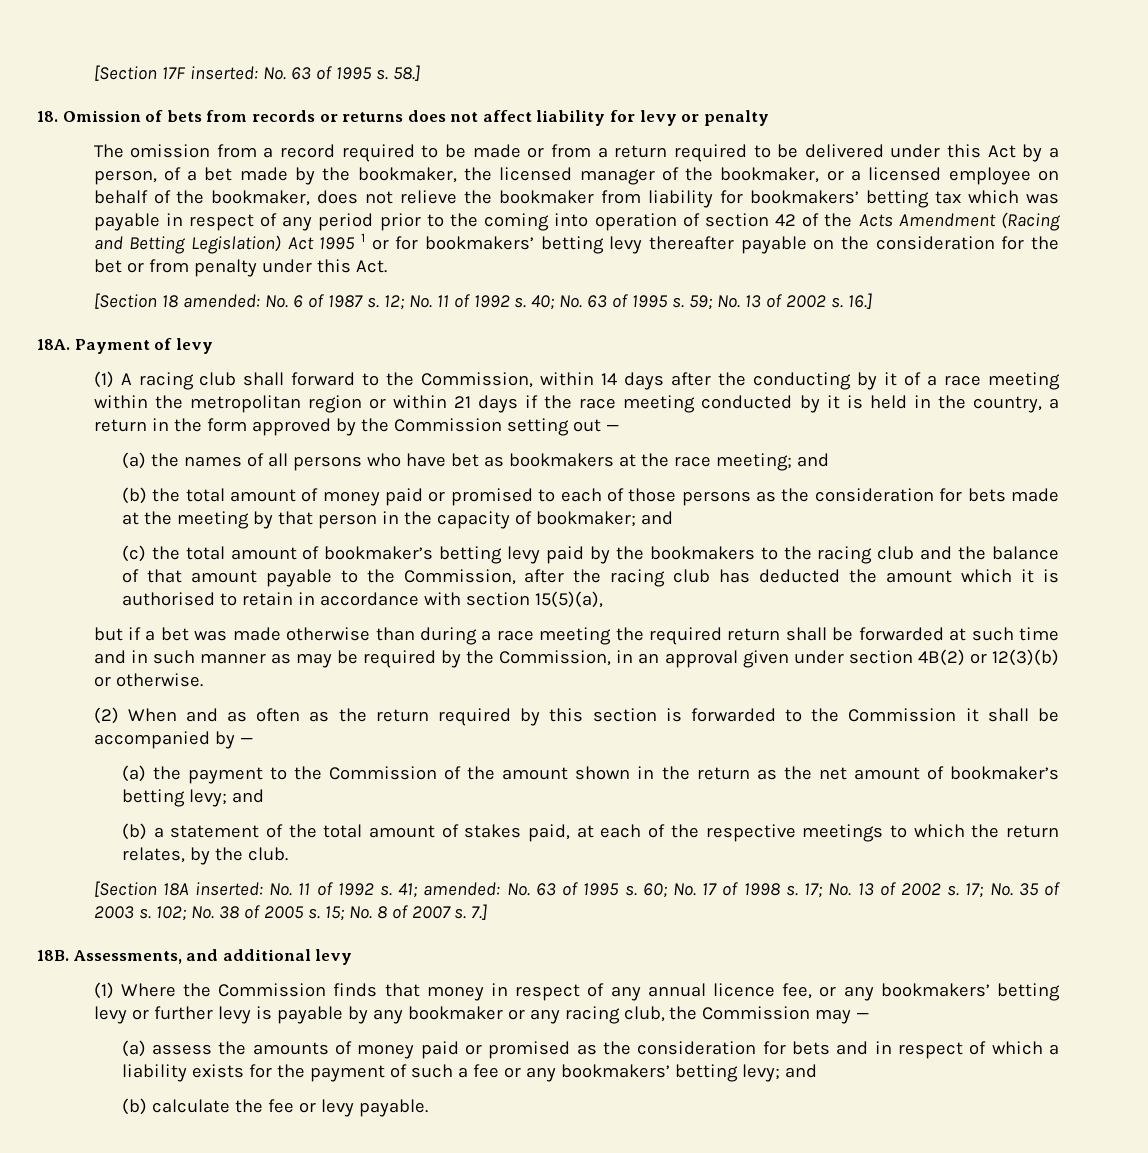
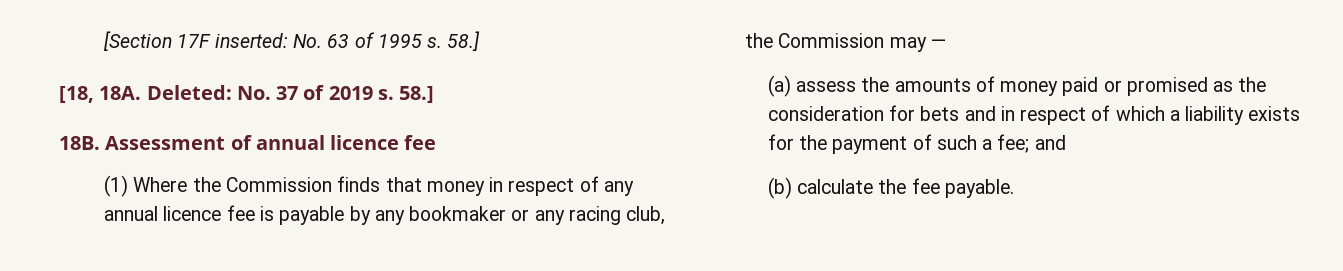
[37,110,769,126] [93,144,1059,162] [93,167,1060,185] [93,190,1059,208] [93,212,1060,231] [93,233,1059,254] [93,259,387,277] [93,293,873,310] [37,338,213,354] [93,371,1061,390] [93,395,1060,413] [93,418,619,436] [121,452,829,471] [121,487,1060,506] [121,511,673,529] [121,545,1059,564] [121,569,1060,587] [121,591,603,608] [93,627,1059,645] [93,649,1059,668] [93,673,203,687] [93,707,1059,726] [93,731,253,749] [121,765,1059,784] [121,789,264,807] [121,823,1059,842] [121,847,288,865] [93,881,1060,898] [93,904,488,921] [37,949,353,965] 18. Omission of bets from records or returns does not affect liability for levy or penalty // The omission from a record required to be made or from a return required to be delivered under this Act by a person, of a bet made by the bookmaker, the licensed manager of the bookmaker, or a licensed employee on behalf of the bookmaker, does not relieve the bookmaker from liability for bookmakers’ betting tax which was payable in respect of any period prior to the coming into operation of section 42 of the Acts Amendment (Racing and Betting Legislation) Act 1995 1 or for bookmakers’ betting levy thereafter payable on the consideration for the bet or from penalty under this Act. // [Section 18 amended: No. 6 of 1987 s. 12; No. 11 of 1992 s. 40; No. 63 of 1995 s. 59; No. 13 of 2002 s. 16.] // 18A. Payment of levy // (1) A racing club shall forward to the Commission, within 14 days after the conducting by it of a race meeting within the metropolitan region or within 21 days if the race meeting conducted by it is held in the country, a return in the form approved by the Commission setting out — // (a) the names of all persons who have bet as bookmakers at the race meeting; and // (b) the total amount of money paid or promised to each of those persons as the consideration for bets made at the meeting by that person in the capacity of bookmaker; and // (c) the total amount of bookmaker’s betting levy paid by the bookmakers to the racing club and the balance of that amount payable to the Commission, after the racing club has deducted the amount which it is authorised to retain in accordance with section 15(5)(a), // but if a bet was made otherwise than during a race meeting the required return shall be forwarded at such time and in such manner as may be required by the Commission, in an approval given under section 4B(2) or 12(3)(b) or otherwise. // (2) When and as often as the return required by this section is forwarded to the Commission it shall be accompanied by — // (a) the payment to the Commission of the amount shown in the return as the net amount of bookmaker’s betting levy; and // (b) a statement of the total amount of stakes paid, at each of the respective meetings to which the return relates, by the club. // [Section 18A inserted: No. 11 of 1992 s. 41; amended: No. 63 of 1995 s. 60; No. 17 of 1998 s. 17; No. 13 of 2002 s. 17; No. 35 of 2003 s. 102; No. 38 of 2005 s. 15; No. 8 of 2007 s. 7.] // 18B. Assessments, and additional levy -> [59,85,435,103] [59,135,437,150] [18, 18A. Deleted: No. 37 of 2019 s. 58.] // 18B. Assessment of annual licence fee
[782,983,1060,1001] [93,1006,251,1024] fee, or any bookmakers’ betting levy or further levy -> [226,205,255,221] fee
[472,1064,780,1082] fee or any bookmakers’ betting levy; -> [997,134,1030,153] fee;
[298,1099,354,1117] or levy -> (940, 186) none

